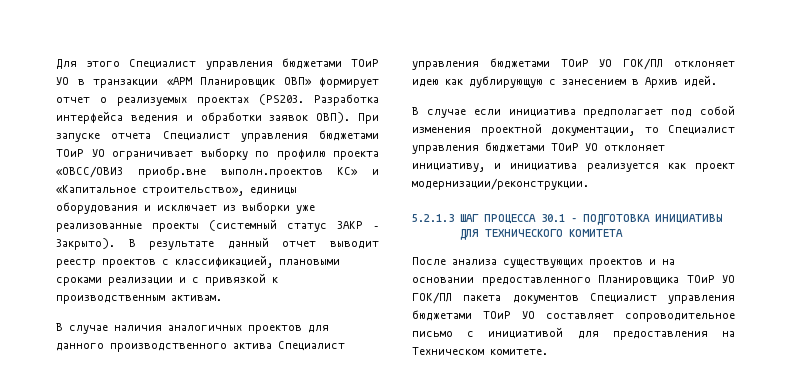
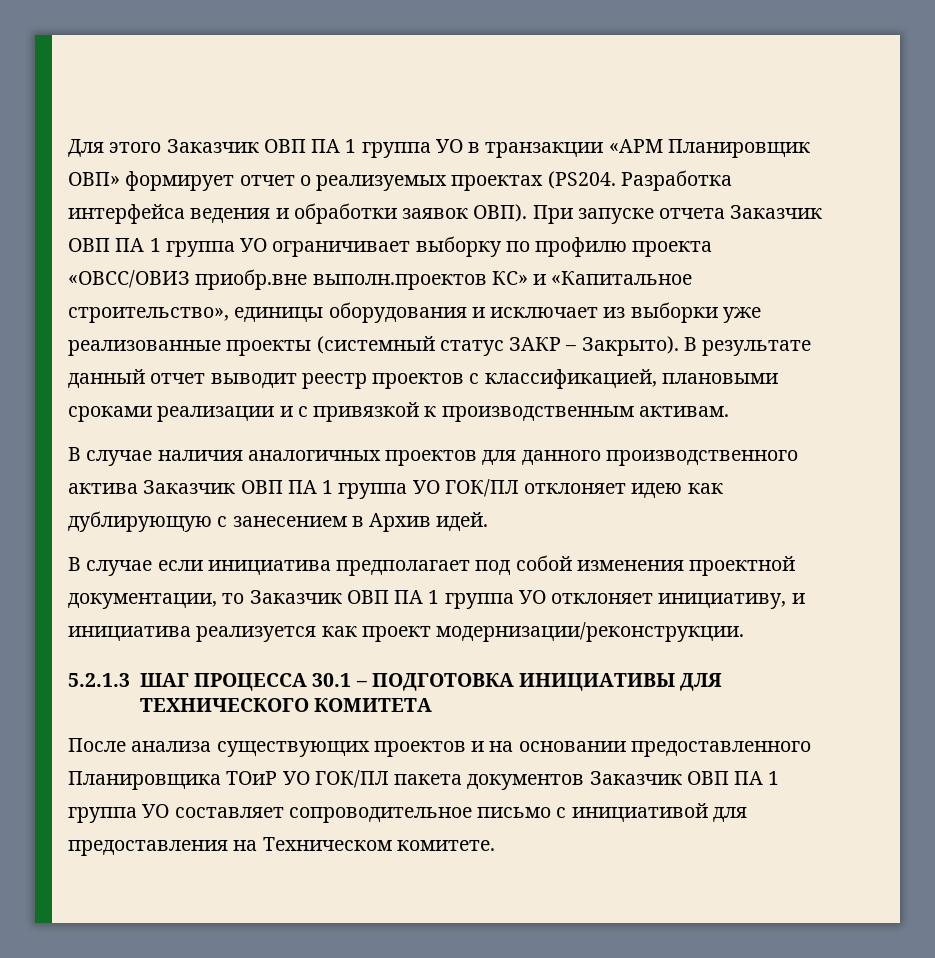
[129,58,379,70] Специалист управления бюджетами ТОиР -> [166,139,431,158] Заказчик ОВП ПА 1 группа
[259,94,304,105] (PS203. -> [547,171,616,189] (PS204.
[162,130,379,142] [56,149,84,157] Специалист управления бюджетами ТОиР -> [730,205,823,219] [68,238,235,257] Заказчик ОВП ПА 1 группа
[278,341,345,351] [412,58,589,70] Специалист управления бюджетами ТОиР -> [143,480,408,499] Заказчик ОВП ПА 1 группа
[668,125,735,135] [412,142,579,154] Специалист управления бюджетами ТОиР -> [249,590,514,609] Заказчик ОВП ПА 1 группа
[589,293,735,304] [412,310,511,321] Специалист управления бюджетами ТОиР -> [589,771,780,785] [68,807,137,823] Заказчик ОВП ПА 1 группа

